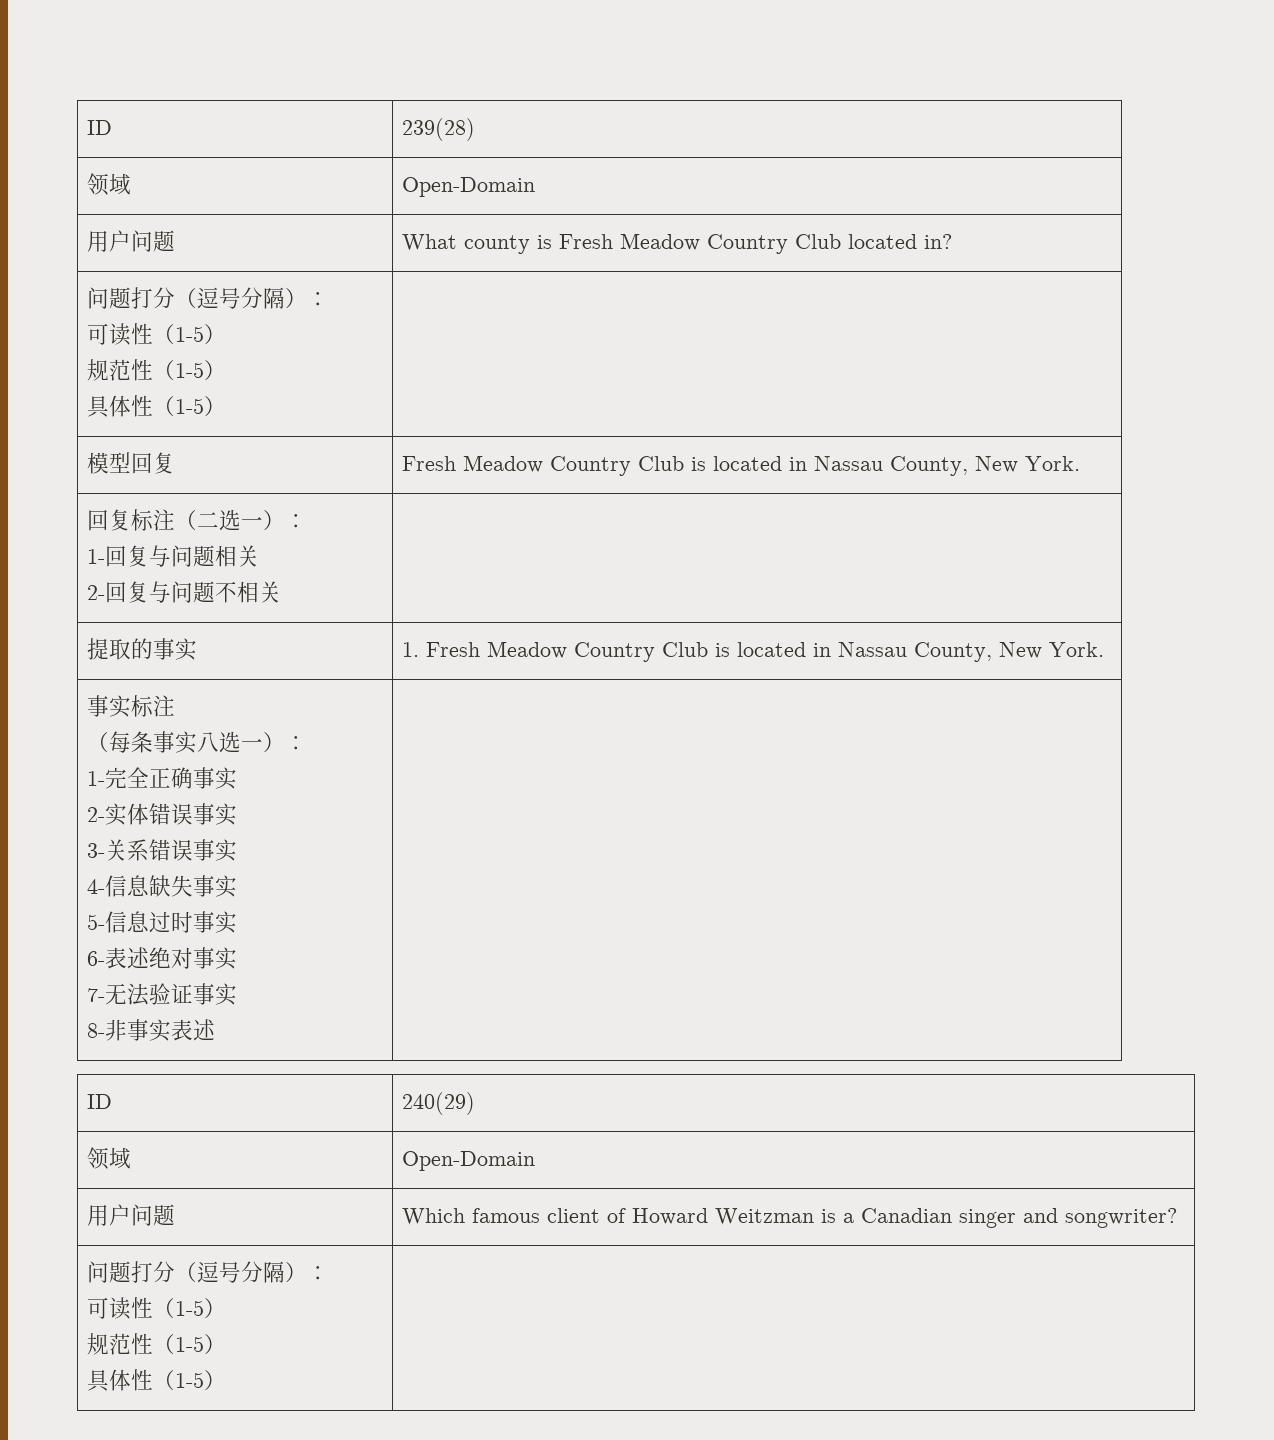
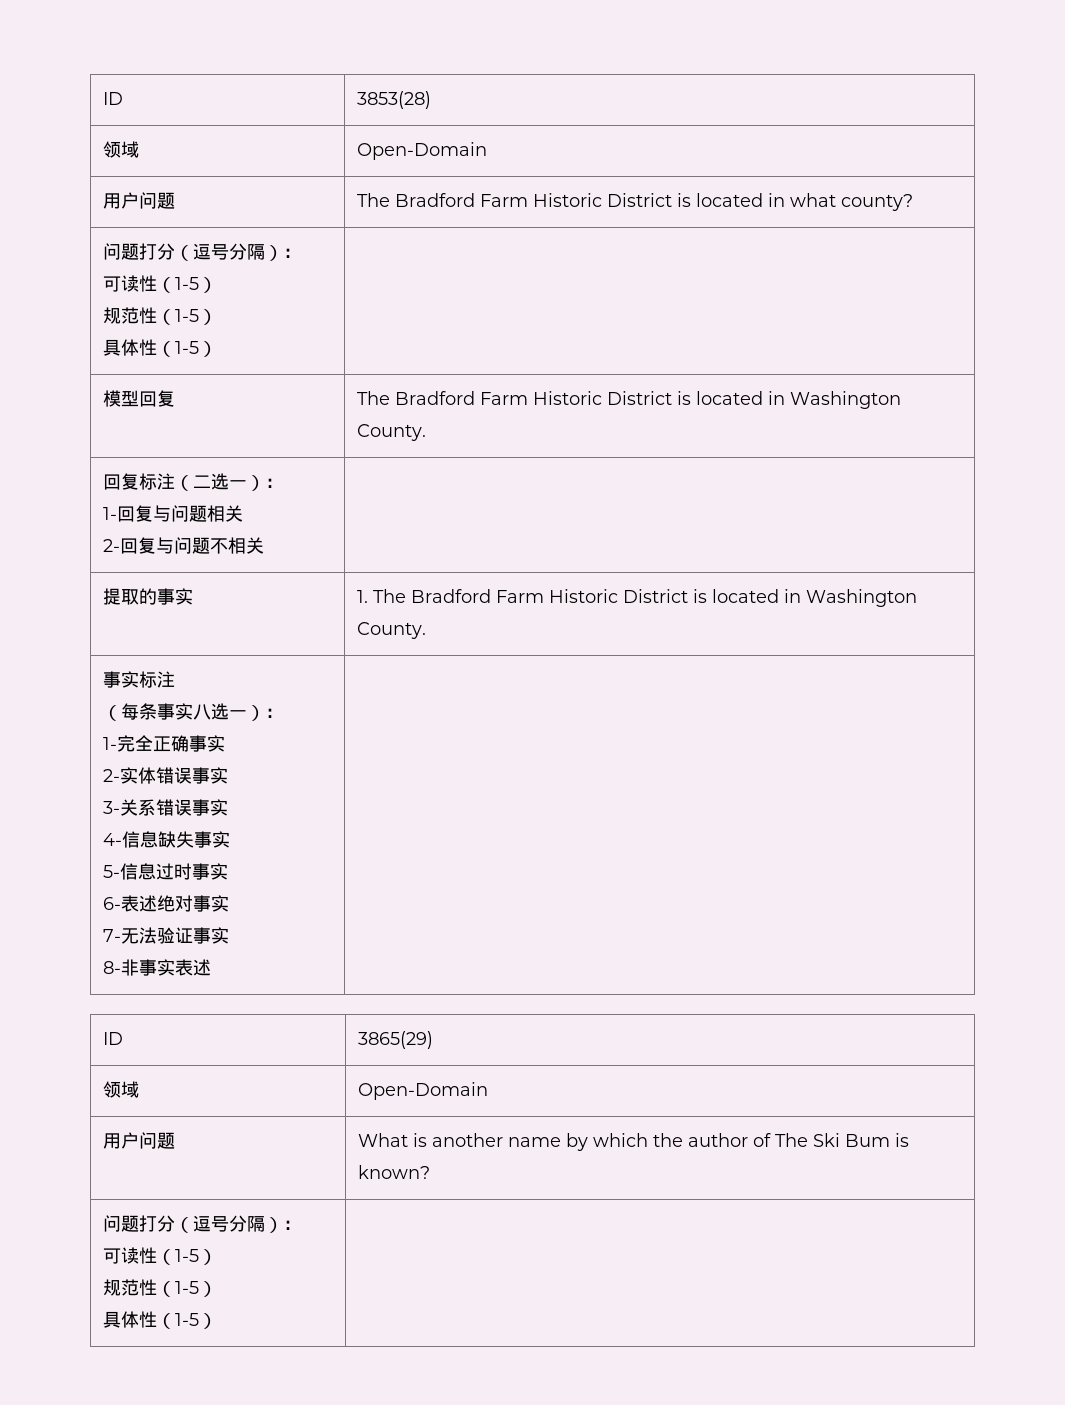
[86,120,112,135] [401,118,475,141] [86,173,131,196] [401,177,535,197] [86,230,175,252] [401,233,952,254] ID | 239(28) // 领域 | Open-Domain // 用户问题 | What county is Fresh Meadow Country Club located in? -> [102,92,123,105] [356,91,431,109] [102,141,139,158] [356,142,487,160] [102,192,175,209] [356,193,913,211] ID | 3853(28) // 领域 | Open-Domain // 用户问题 | The Bradford Farm Historic District is located in what county?
[401,455,1080,476] Fresh Meadow Country Club is located in Nassau County, New York. -> [356,391,901,409] [356,424,426,441] The Bradford Farm Historic District is located in Washington County.
[425,641,1104,662] Fresh Meadow Country Club is located in Nassau County, New York. -> [372,589,917,607] [356,622,426,639] The Bradford Farm Historic District is located in Washington County.
[401,1092,475,1115] [86,1147,131,1170] [401,1151,535,1171] [86,1204,175,1226] [401,1208,1177,1228] 240(29) // 领域 | Open-Domain // 用户问题 | Which famous client of Howard Weitzman is a Canadian singer and songwriter? -> [357,1031,433,1049] [102,1081,139,1098] [357,1082,488,1100] [102,1132,175,1149] [357,1133,909,1151] [357,1165,430,1179] 3865(29) // 领域 | Open-Domain // 用户问题 | What is another name by which the author of The Ski Bum is known?

